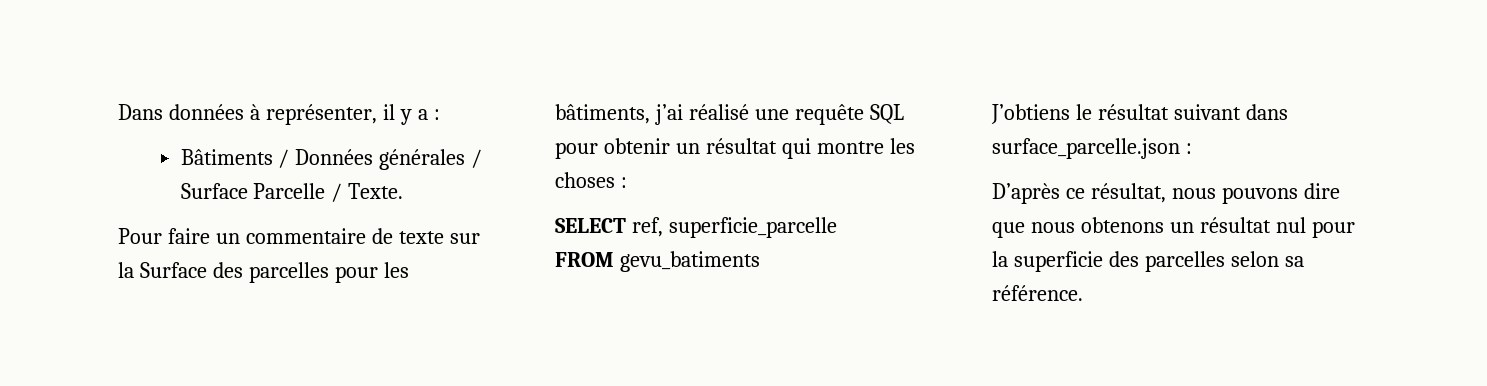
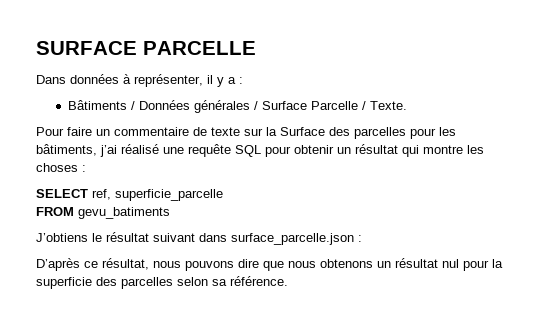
(118, 112) none -> [36,41,256,55] SURFACE PARCELLE //

